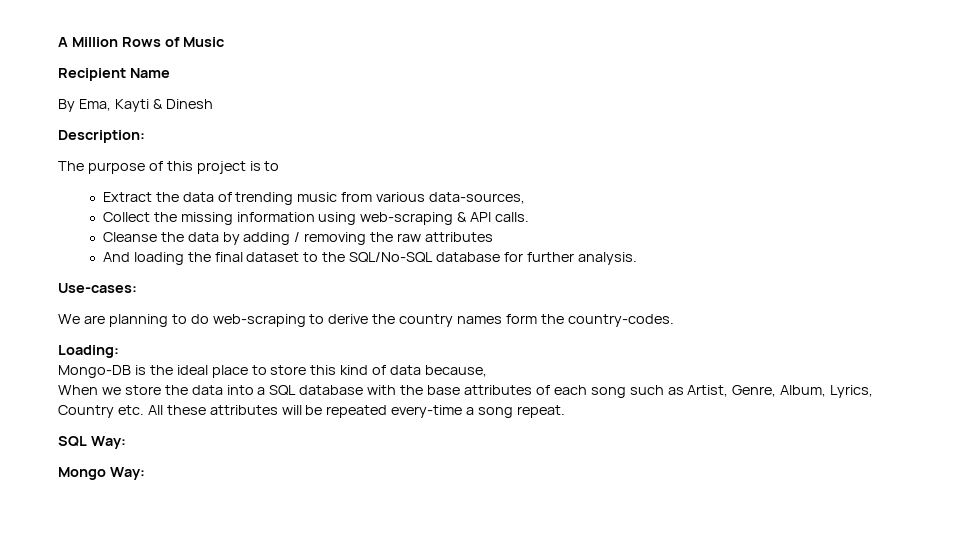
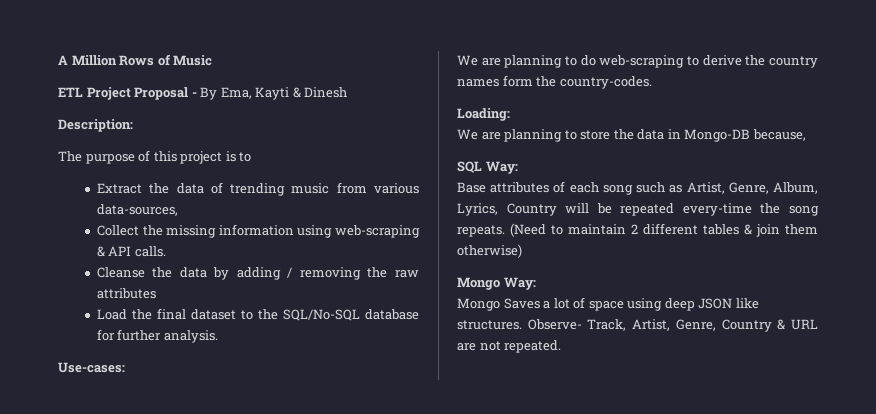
[58,68,170,81] Recipient Name // -> [58,87,197,100] ETL Project Proposal -
[102,252,184,265] And loading -> [96,309,127,320] Load
[58,365,488,378] [58,385,461,395] Mongo-DB is the ideal place to store this kind of data because, // When we store the data into a SQL database with the base -> [457,129,806,142] [457,161,518,174] [457,182,486,193] We are planning to store the data in Mongo-DB because, // SQL Way: // Base
[117,405,566,418] [58,436,126,449] [58,467,145,480] etc. All these attributes will be repeated every-time a song repeat. // SQL Way: // Mongo Way: -> [565,203,819,216] [457,223,818,237] [457,244,522,258] [457,277,536,290] [457,297,759,311] [457,319,818,332] [457,340,562,353] will be repeated every-time the song repeats. (Need to maintain 2 different tables & join them otherwise) // Mongo Way: // Mongo Saves a lot of space using deep JSON like structures. Observe- Track, Artist, Genre, Country & URL are not repeated.

